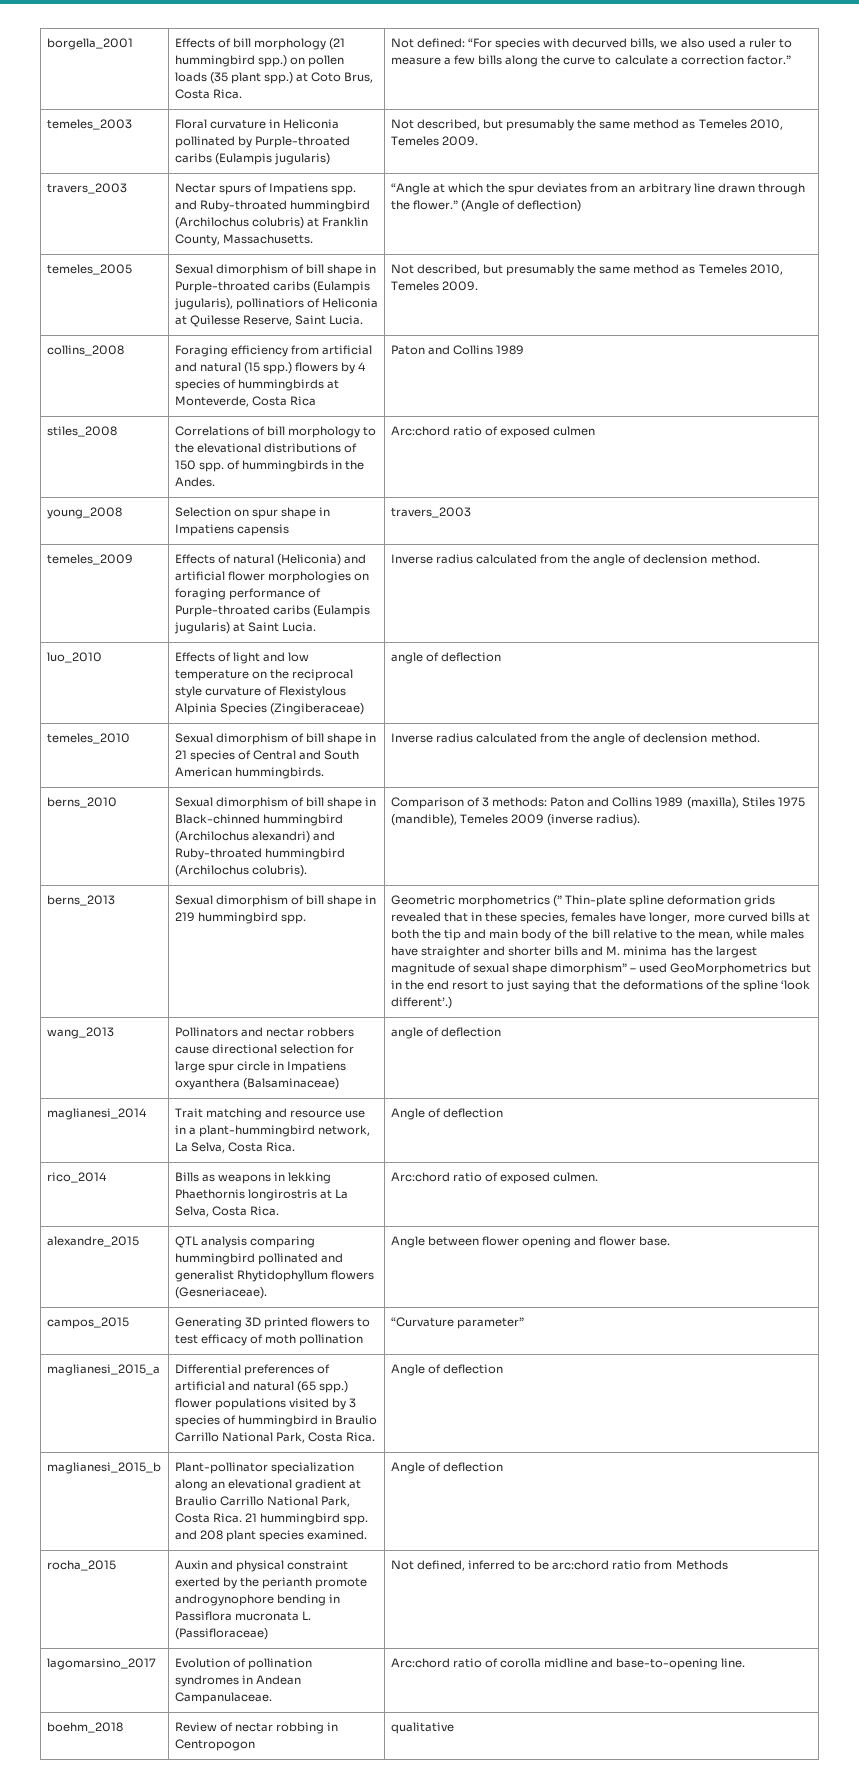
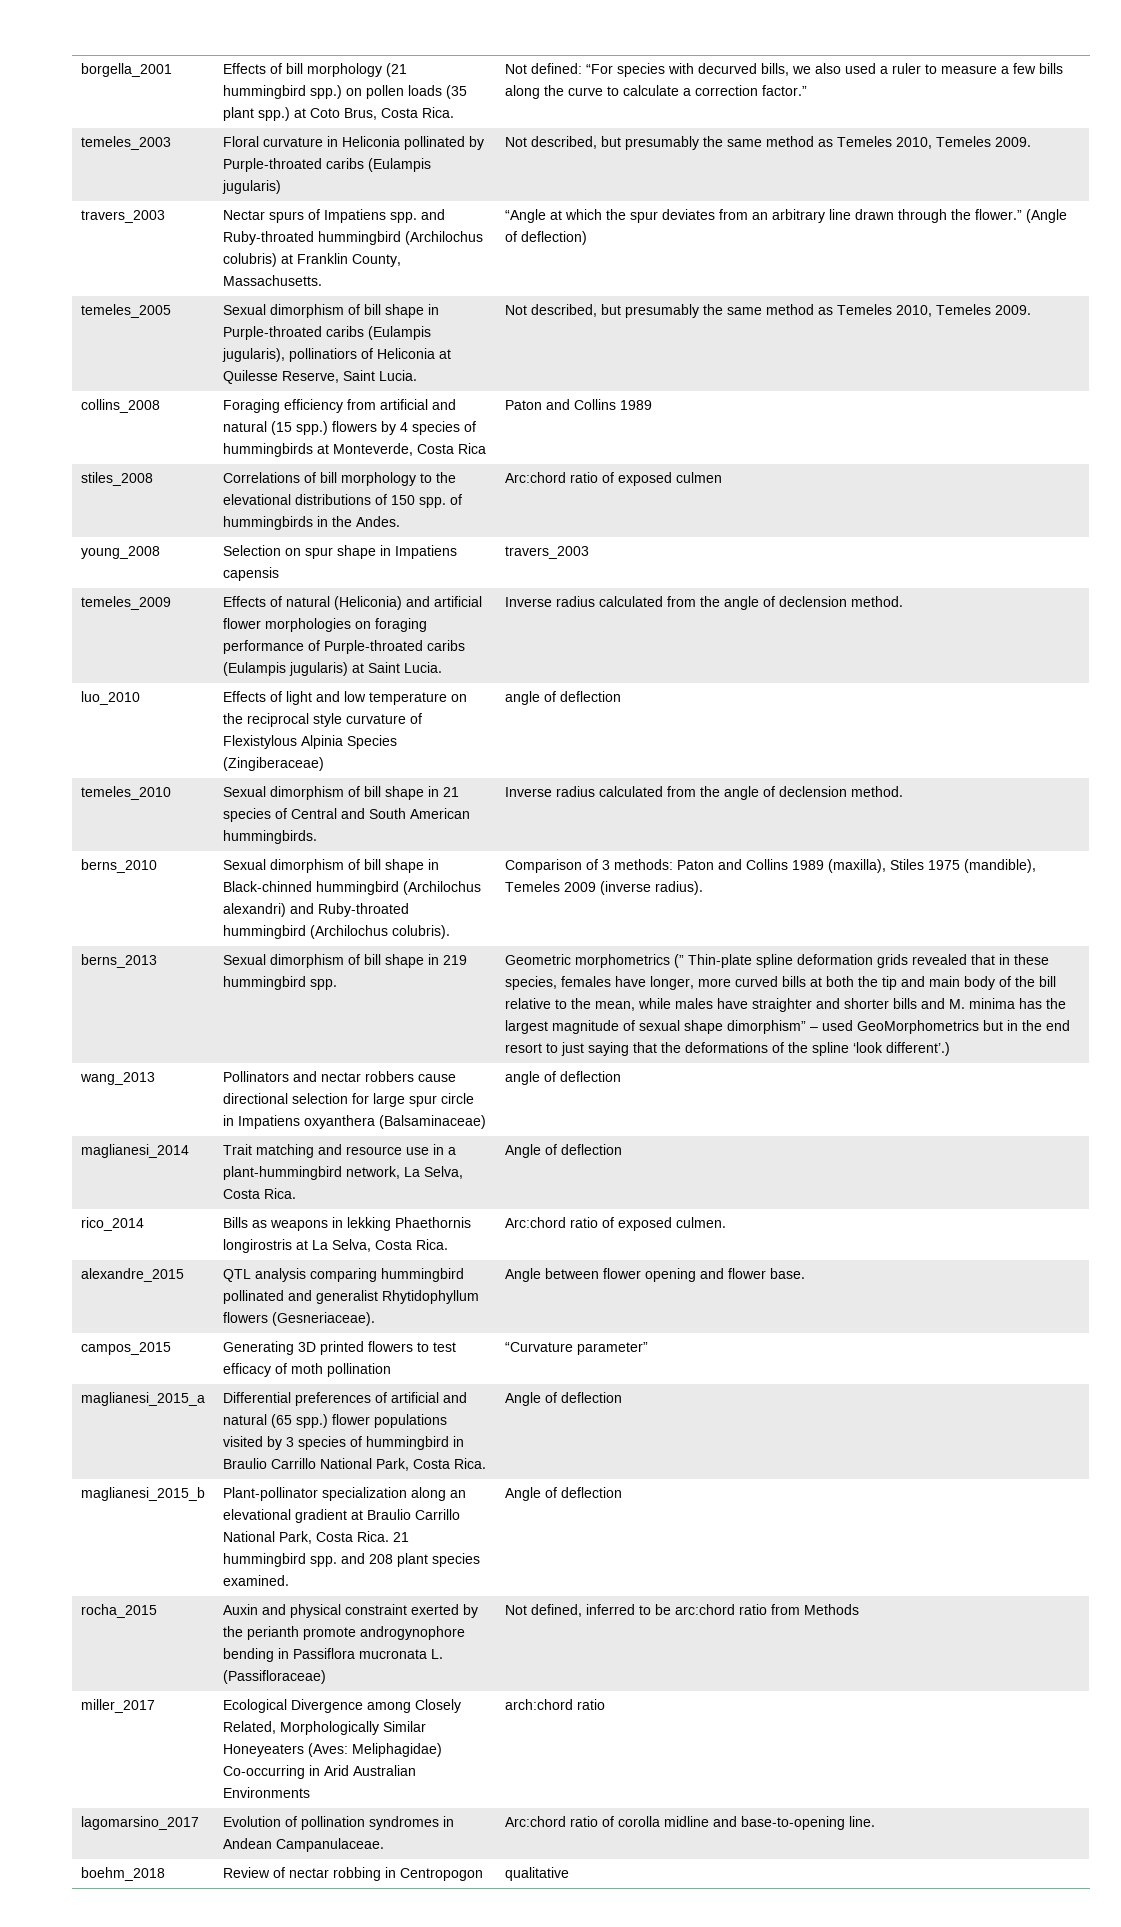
(728, 1565) none -> [80,1699,155,1713] [222,1699,461,1713] [222,1721,426,1735] [222,1743,442,1757] [222,1765,416,1779] [222,1787,310,1798] [504,1699,605,1710] // miller_2017 | Ecological Divergence among Closely Related, Morphologically Similar Honeyeaters (Aves: Meliphagidae) Co-occurring in Arid Australian Environments | arch:chord ratio

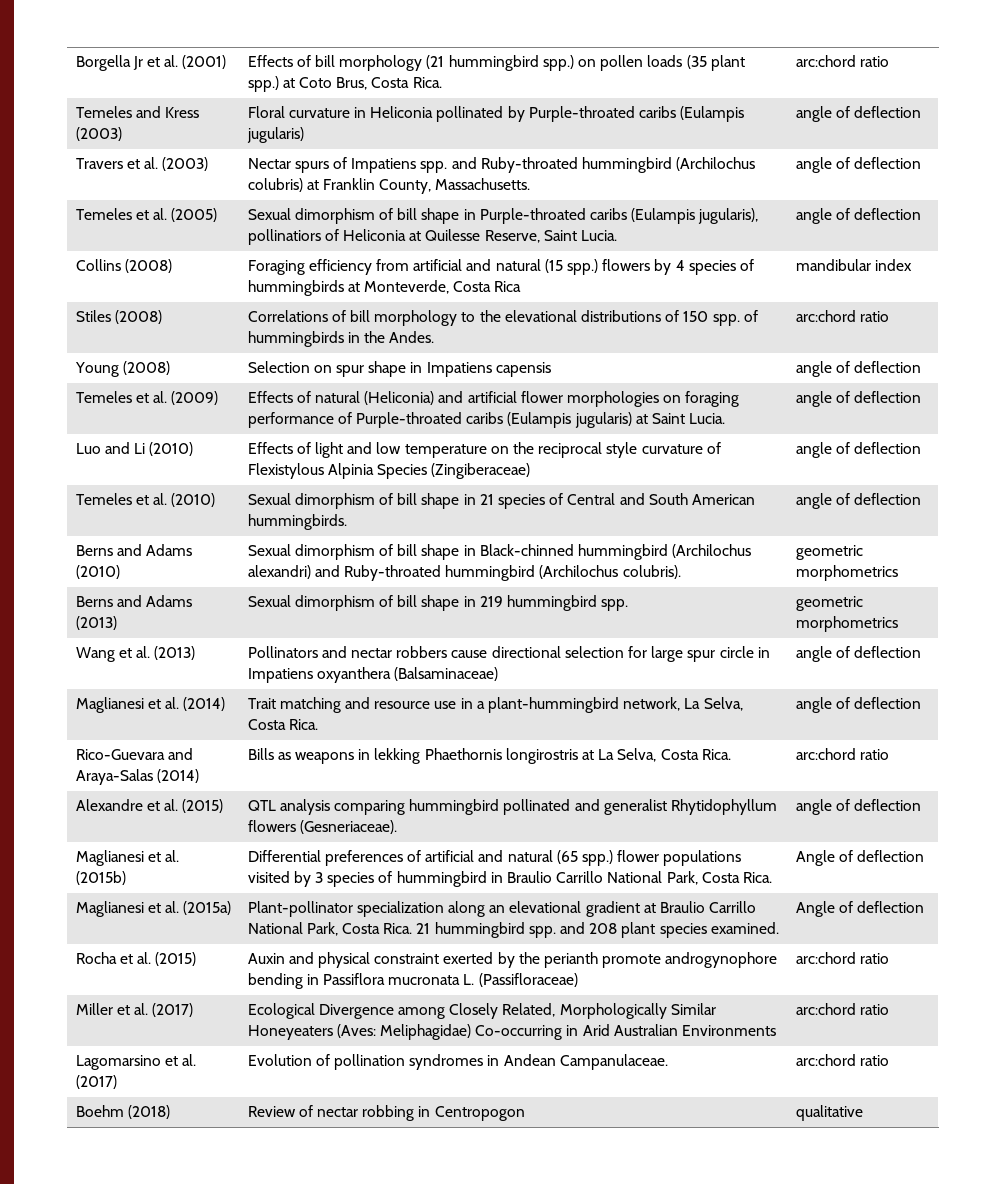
[80,63,172,77] borgella_2001 -> [75,55,227,71] Borgella Jr et al. (2001)
[504,63,1063,77] [504,85,807,99] [80,136,171,150] Not defined: “For species with decurved bills, we also used a ruler to measure a few bills along the curve to calculate a correction factor.” // temeles_2003 -> [795,55,889,67] [75,106,200,118] [75,127,122,141] arc:chord ratio // Temeles and Kress (2003)
[504,136,1031,150] [80,210,165,223] Not described, but presumably the same method as Temeles 2010, Temeles 2009. // travers_2003 -> [795,106,922,122] [75,157,209,171] angle of deflection // Travers et al. (2003)
[504,209,1067,223] [504,231,587,245] [80,304,171,318] “Angle at which the spur deviates from an arbitrary line drawn through the flower.” (Angle of deflection) // temeles_2005 -> [795,157,922,173] [75,208,218,222] angle of deflection // Temeles et al. (2005)
[504,304,1031,318] [80,399,160,413] Not described, but presumably the same method as Temeles 2010, Temeles 2009. // collins_2008 -> [795,208,922,224] [75,259,172,273] angle of deflection // Collins (2008)
[504,399,652,410] [80,472,153,486] Paton and Collins 1989 // stiles_2008 -> [795,259,912,271] [75,310,162,324] mandibular index // Stiles (2008)
[504,472,722,486] [80,546,160,559] Arc:chord ratio of exposed culmen // young_2008 -> [795,310,889,322] [74,361,170,377] arc:chord ratio // Young (2008)
[504,546,589,559] [80,596,171,610] travers_2003 // temeles_2009 -> [795,361,922,377] [75,391,219,405] angle of deflection // Temeles et al. (2009)
[504,596,903,610] [80,691,140,705] Inverse radius calculated from the angle of declension method. // luo_2010 -> [795,391,922,407] [75,442,194,456] angle of deflection // Luo and Li (2010)
[80,786,171,800] temeles_2010 -> [75,493,216,507] Temeles et al. (2010)
[504,786,903,800] [80,859,157,873] Inverse radius calculated from the angle of declension method. // berns_2010 -> [795,493,922,509] [75,544,193,556] [75,565,120,579] angle of deflection // Berns and Adams (2010)
[504,859,1036,873] [504,881,703,895] [80,954,157,968] Comparison of 3 methods: Paton and Collins 1989 (maxilla), Stiles 1975 (mandible), Temeles 2009 (inverse radius). // berns_2013 -> [795,545,863,560] [795,565,898,581] [75,595,193,607] [75,616,117,630] geometric morphometrics // Berns and Adams (2013)
[504,954,1049,968] [504,976,1056,990] [504,998,1066,1012] [504,1020,1070,1034] [504,1042,950,1056] [79,1072,155,1085] Geometric morphometrics (” Thin-plate spline deformation grids revealed that in these species, females have longer, more curved bills at both the tip and main body of the bill relative to the mean, while males have straighter and shorter bills and M. minima has the largest magnitude of sexual shape dimorphism” – used GeoMorphometrics but in the end resort to just saying that the deformations of the spline ‘look different’.) // wang_2013 -> [795,596,863,611] [795,616,898,632] [75,646,196,662] geometric morphometrics // Wang et al. (2013)
[80,1144,189,1158] maglianesi_2014 -> [75,697,226,713] Maglianesi et al. (2014)
[504,1144,622,1158] [80,1217,144,1231] Angle of deflection // rico_2014 -> [795,697,922,713] [75,748,193,760] [75,769,199,785] angle of deflection // Rico-Guevara and Araya-Salas (2014)
[504,1217,726,1231] [80,1268,184,1282] Arc:chord ratio of exposed culmen. // alexandre_2015 -> [795,748,889,760] [75,799,224,813] arc:chord ratio // Alexandre et al. (2015)
[504,1268,805,1282] [80,1342,171,1355] [222,1341,456,1355] [222,1363,391,1377] [504,1342,648,1355] [80,1392,205,1406] Angle between flower opening and flower base. // campos_2015 | Generating 3D printed flowers to test efficacy of moth pollination | “Curvature parameter” // maglianesi_2015_a -> [795,799,922,815] [75,850,180,866] [75,871,126,885] angle of deflection // Maglianesi et al. (2015b)
[80,1487,205,1501] maglianesi_2015_b -> [75,901,232,917] Maglianesi et al. (2015a)
[80,1604,157,1618] rocha_2015 -> [75,952,197,966] Rocha et al. (2015)
[504,1604,859,1617] [80,1699,155,1713] Not defined, inferred to be arc:chord ratio from Methods // miller_2017 -> [795,952,889,964] [75,1003,194,1017] arc:chord ratio // Miller et al. (2017)
[504,1699,605,1710] [80,1816,199,1830] arch:chord ratio // lagomarsino_2017 -> [795,1003,889,1015] [75,1054,197,1070] [75,1075,117,1089] arc:chord ratio // Lagomarsino et al. (2017)
[504,1816,875,1830] [80,1867,165,1881] Arc:chord ratio of corolla midline and base-to-opening line. // boehm_2018 -> [795,1054,889,1066] [75,1105,170,1119] arc:chord ratio // Boehm (2018)

